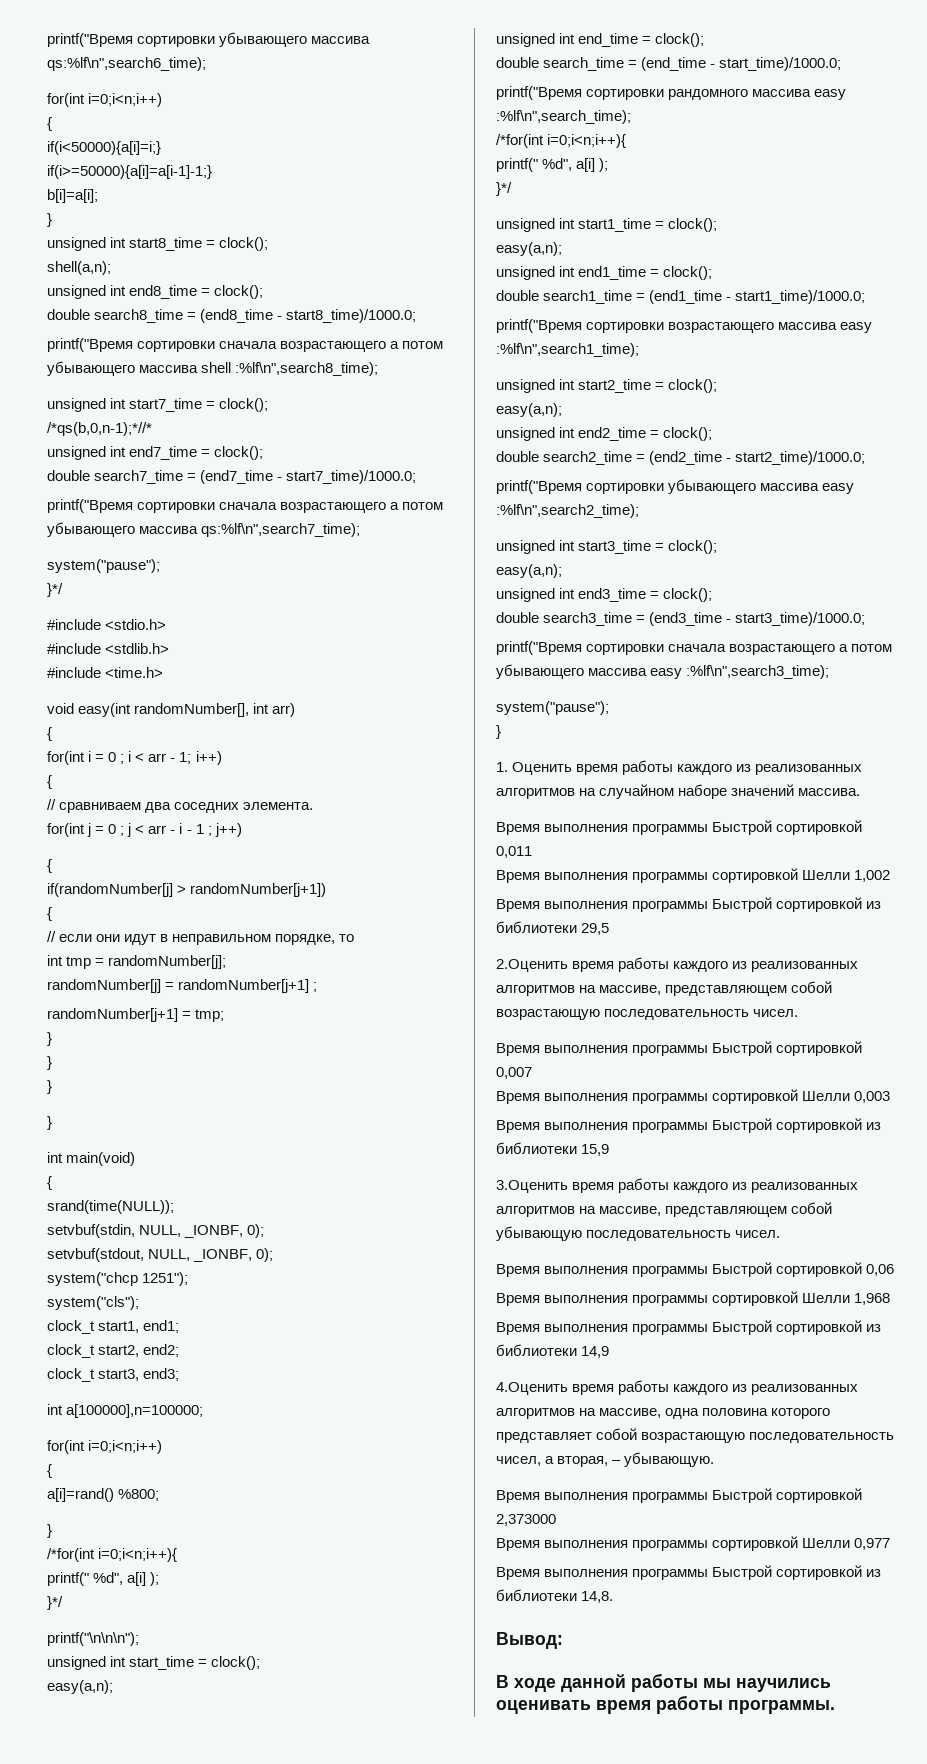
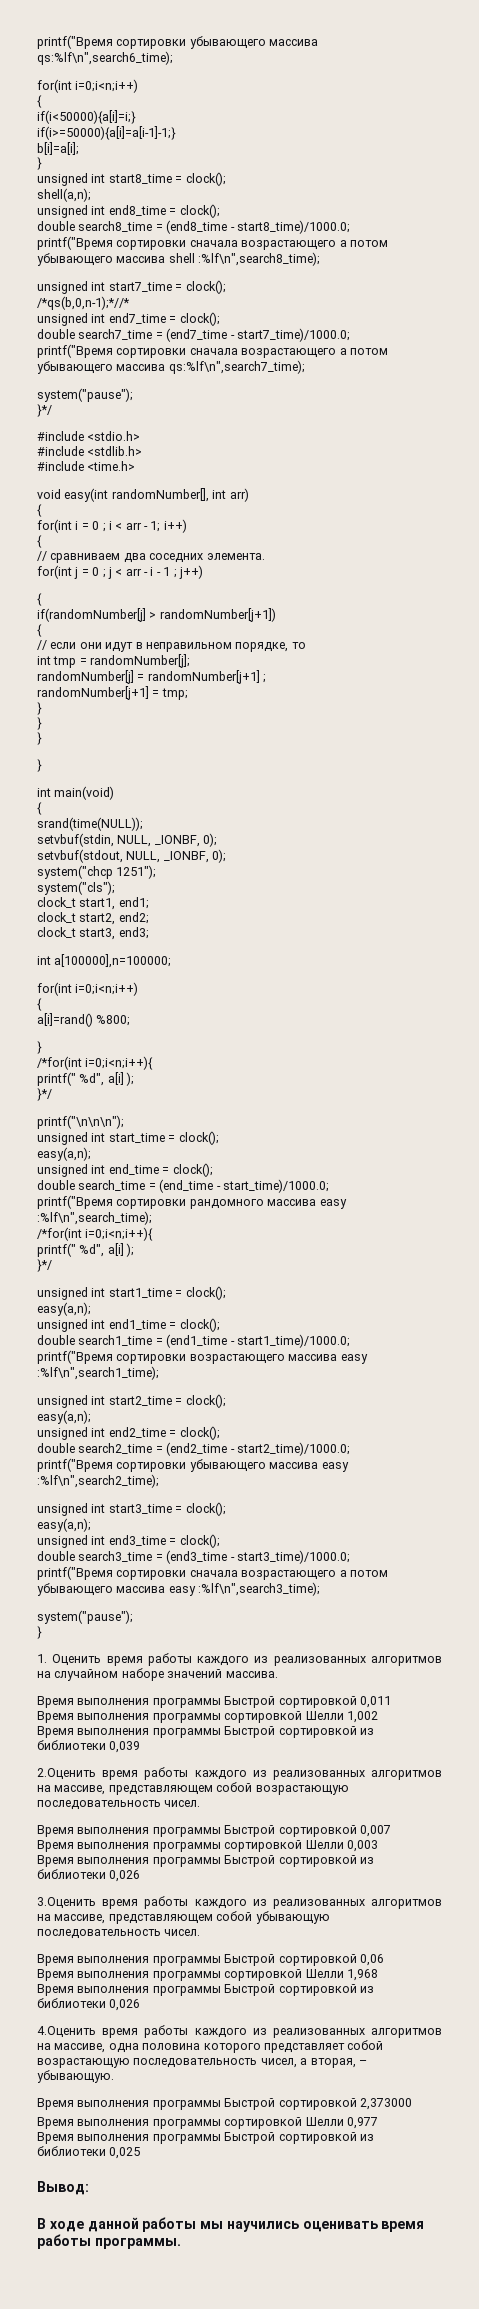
[581,923,610,935] 29,5 -> [109,1741,141,1753] 0,039
[581,1144,610,1156] 15,9 -> [109,1870,141,1882] 0,026
[581,1346,610,1358] 14,9 -> [109,1999,141,2011] 0,026
[581,1591,614,1603] 14,8. -> [109,2147,141,2159] 0,025

